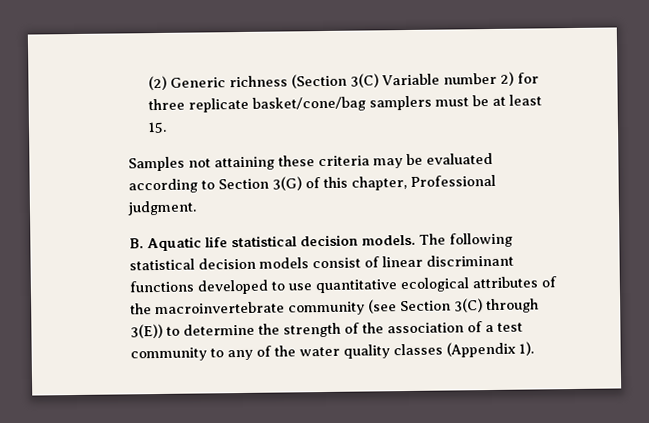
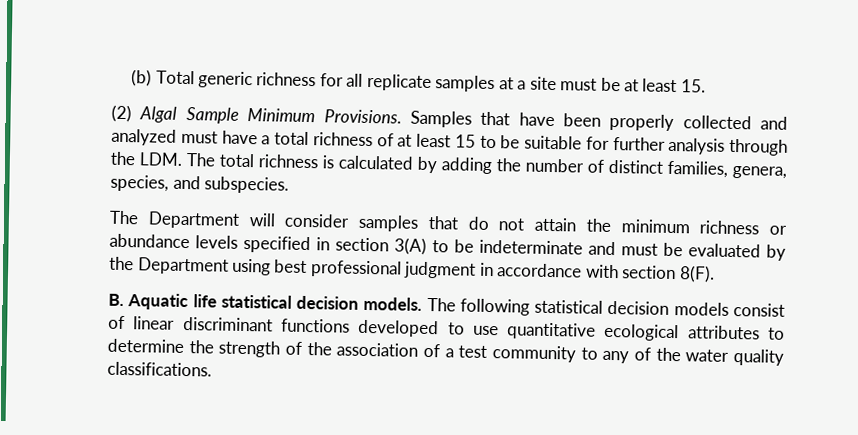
[148,71,540,91] [148,95,433,113] (2) Generic richness (Section 3(C) Variable number 2) for three replicate basket/cone/bag samplers -> [131,69,557,93] (b) Total generic richness for all replicate samples at a site
[127,152,493,172] [127,174,496,194] [126,200,197,216] Samples not attaining these criteria may be evaluated according to Section 3(G) of this chapter, Professional judgment. -> [111,104,788,132] [111,128,789,156] [110,151,787,179] [110,174,289,194] [109,210,787,235] [109,233,786,261] [109,256,715,283] (2) Algal Sample Minimum Provisions. Samples that have been properly collected and analyzed must have a total richness of at least 15 to be suitable for further analysis through the LDM. The total richness is calculated by adding the number of distinct families, genera, species, and subspecies. // The Department will consider samples that do not attain the minimum richness or abundance levels specified in section 3(A) to be indeterminate and must be evaluated by the Department using best professional judgment in accordance with section 8(F).
[540,276,557,288] [129,298,539,316] [129,323,163,339] of the macroinvertebrate community (see Section 3(C) through 3(E)) -> (760, 332) none
[392,341,534,358] classes (Appendix 1). -> [107,361,213,377] classifications.

